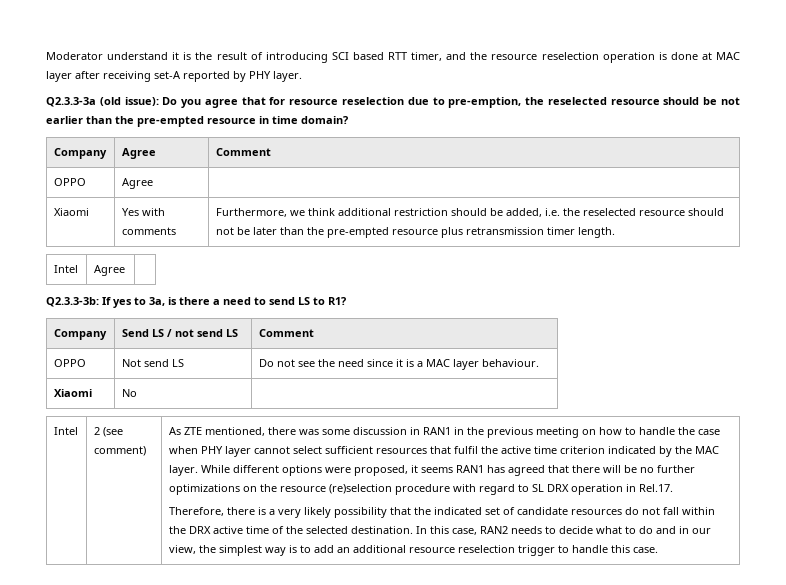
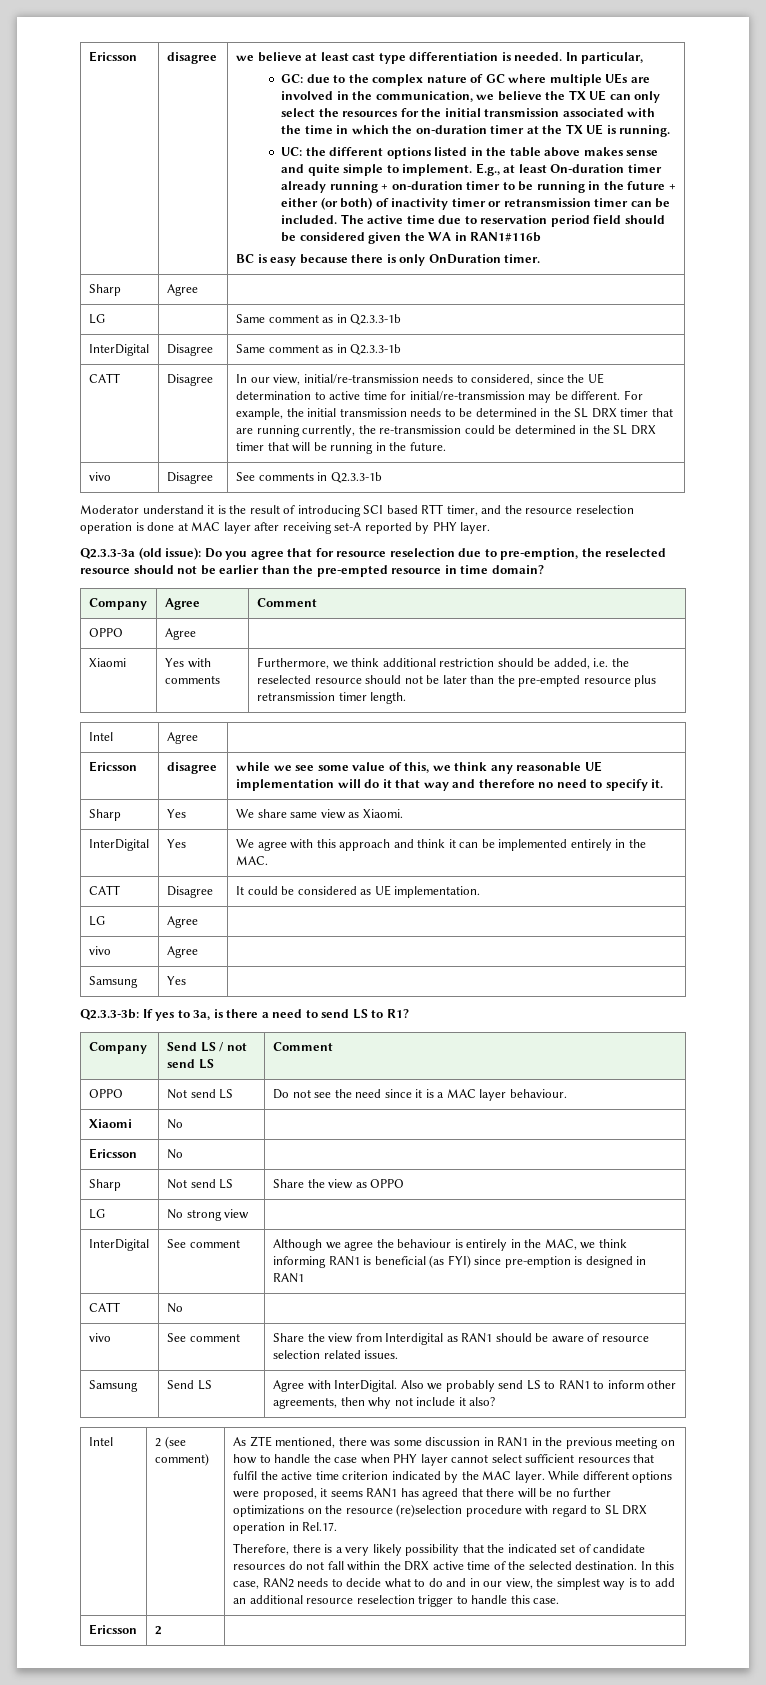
(46, 56) none -> [88,51,137,62] [166,52,217,64] [235,52,644,64] [281,73,650,86] [281,90,661,103] [281,108,656,117] [281,124,671,137] [281,147,659,159] [281,163,662,176] [281,181,676,193] [281,197,671,210] [281,214,665,227] [281,232,542,244] [235,254,541,266] [88,284,121,296] [166,284,198,296] [88,314,105,324] [235,314,402,325] [88,344,149,356] [166,344,213,356] [235,344,402,355] [88,373,120,383] [166,374,213,386] [235,373,604,385] [235,390,643,403] [235,408,673,420] [235,425,656,437] [235,442,446,454] [88,472,111,481] [166,472,213,484] [235,472,382,483] Ericsson | disagree | we believe at least cast type differentiation is needed. In particular, // GC: due to the complex nature of GC where multiple UEs are involved in the communication, we believe the TX UE can only select the resources for the initial transmission associated with the time in which the on-duration timer at the TX UE is running. // UC: the different options listed in the table above makes sense and quite simple to implement. E.g., at least On-duration timer already running + on-duration timer to be running in the future + either (or both) of inactivity timer or retransmission timer can be included. The active time due to reservation period field should be considered given the WA in RAN1#116b // BC is easy because there is only OnDuration timer. // Sharp | Agree | // LG | | Same comment as in Q2.3.3-1b // InterDigital | Disagree | Same comment as in Q2.3.3-1b // CATT | Disagree | In our view, initial/re-transmission needs to considered, since the UE determination to active time for initial/re-transmission may be different. For example, the initial transmission needs to be determined in the SL DRX timer that are running currently, the re-transmission could be determined in the SL DRX timer that will be running in the future. // vivo | Disagree | See comments in Q2.3.3-1b //
[703,97,741,105] be not -> [177,565,216,575] not be
(125, 270) none -> [88,761,137,772] [166,762,217,774] [235,761,602,774] [235,779,664,791] [88,809,121,821] [166,809,186,818] [235,809,403,819] [88,839,149,851] [166,839,186,848] [235,839,646,851] [235,856,268,865] [88,885,120,895] [166,886,213,898] [235,885,481,898] [88,916,105,926] [166,916,198,928] [88,946,111,955] [166,946,198,958] [88,976,138,988] [166,976,186,985] // Ericsson | disagree | while we see some value of this, we think any reasonable UE implementation will do it that way and therefore no need to specify it. // Sharp | Yes | We share same view as Xiaomi. // InterDigital | Yes | We agree with this approach and think it can be implemented entirely in the MAC. // CATT | Disagree | It could be considered as UE implementation. // LG | Agree | // vivo | Agree | // Samsung | Yes |
(137, 393) none -> [88,1148,137,1159] [166,1149,183,1159] [88,1179,121,1191] [166,1179,234,1189] [272,1179,405,1189] [88,1209,105,1219] [166,1209,250,1221] [88,1239,149,1251] [166,1239,240,1248] [272,1239,627,1251] [272,1255,647,1268] [272,1273,304,1283] [88,1302,120,1312] [166,1303,183,1313] [88,1333,111,1342] [166,1333,240,1342] [272,1333,649,1345] [272,1350,399,1359] [88,1380,138,1392] [166,1380,212,1390] [272,1380,677,1392] [272,1397,496,1409] // Ericsson | No | // Sharp | Not send LS | Share the view as OPPO // LG | No strong view | // InterDigital | See comment | Although we agree the behaviour is entirely in the MAC, we think informing RAN1 is beneficial (as FYI) since pre-emption is designed in RAN1 // CATT | No | // vivo | See comment | Share the view from Interdigital as RAN1 should be aware of resource selection related issues. // Samsung | Send LS | Agree with InterDigital. Also we probably send LS to RAN1 to inform other agreements, then why not include it also?
(658, 550) none -> [88,1624,137,1635] [154,1626,162,1635] // Ericsson | 2 |

